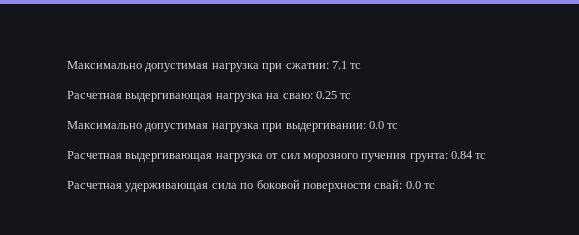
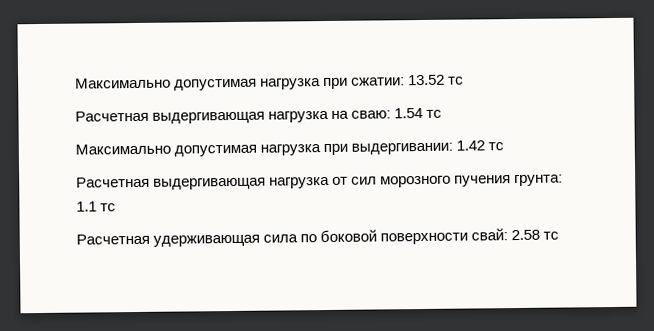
[331,61,347,69] 7.1 -> [408,74,446,86] 13.52
[315,91,337,99] 0.25 -> [394,107,424,119] 1.54
[368,121,384,129] 0.0 -> [456,140,486,151] 1.42
[451,151,473,159] 0.84 -> [76,201,97,212] 1.1
[405,181,421,189] 0.0 -> [511,229,541,241] 2.58

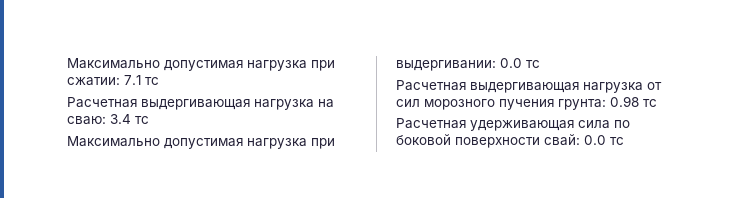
[408,74,446,86] 13.52 -> [124,75,141,85] 7.1
[394,107,424,119] 1.54 -> [110,114,131,124] 3.4
[456,140,486,151] 1.42 -> [500,58,522,68] 0.0
[76,201,97,212] 1.1 -> [610,96,639,107] 0.98
[511,229,541,241] 2.58 -> [584,135,606,145] 0.0

